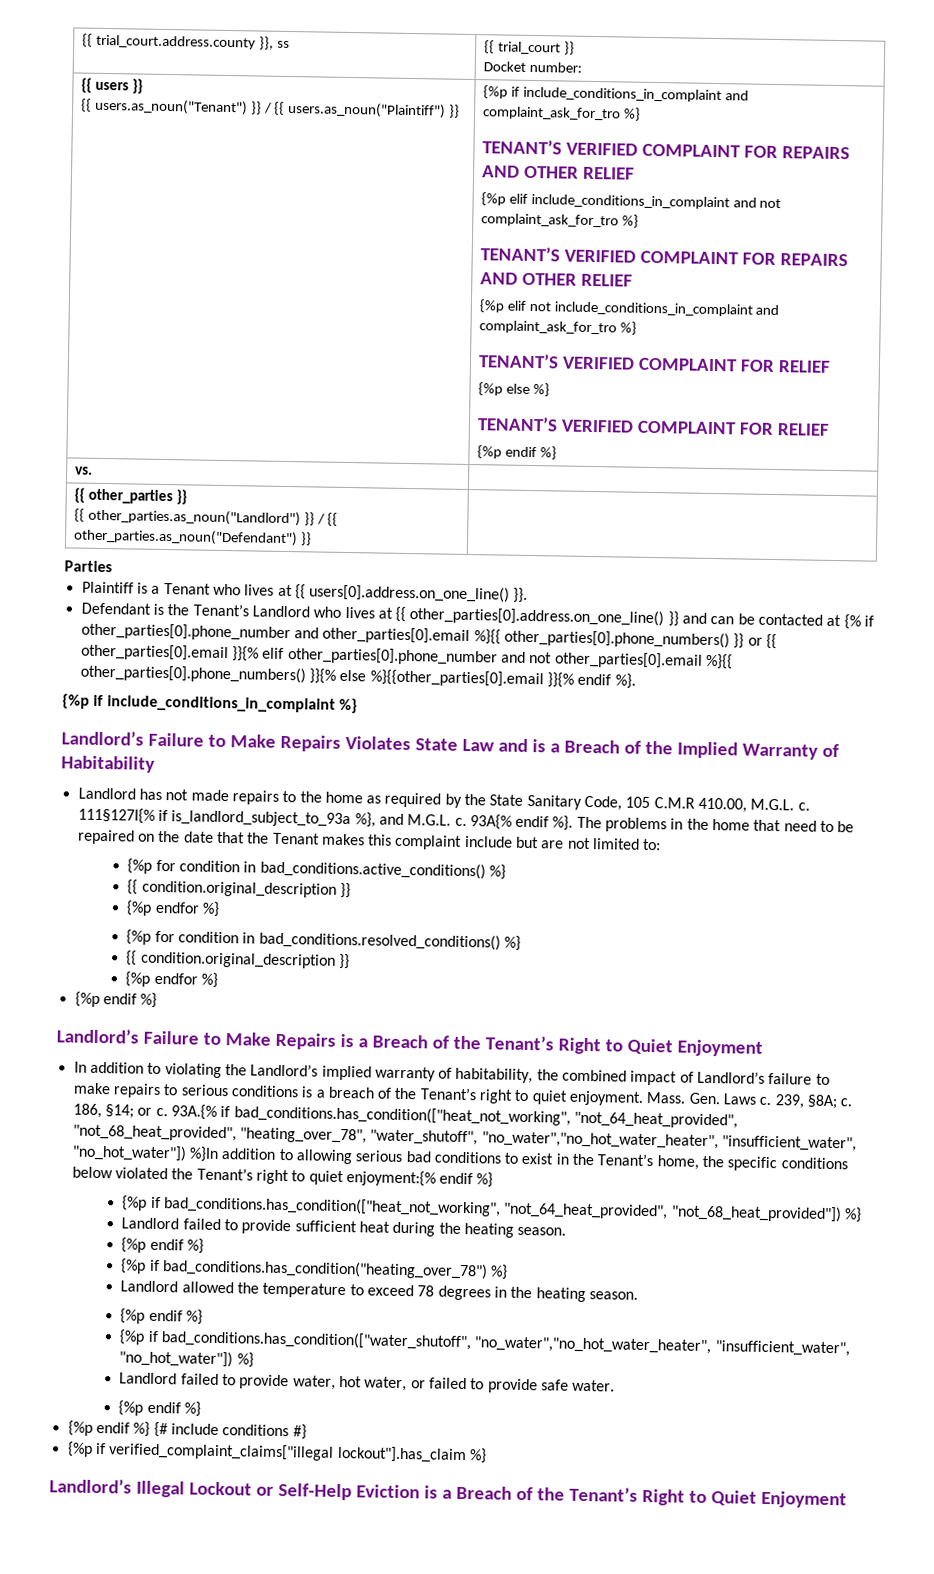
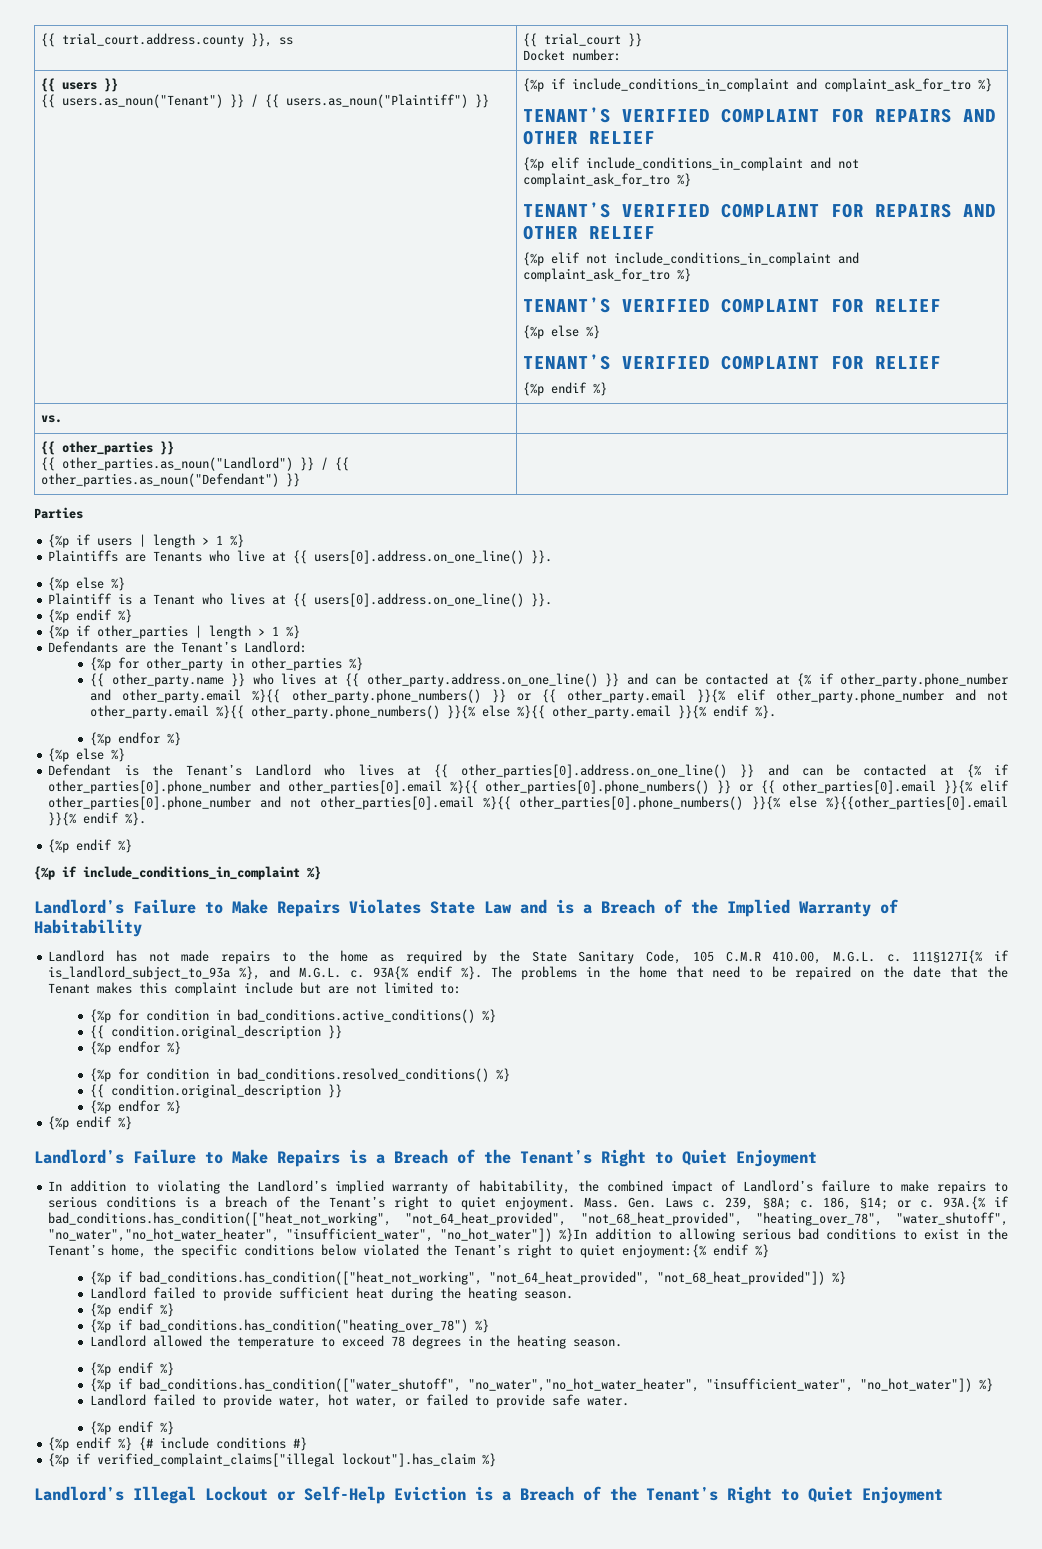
(112, 566) none -> [48,534,245,548] [48,550,553,564] [48,577,126,591] // {%p if users | length > 1 %} // Plaintiffs are Tenants who live at {{ users[0].address.on_one_line() }}. // {%p else %}
(529, 595) none -> [48,609,133,623] [48,625,301,639] [48,641,308,653] [90,657,364,671] [90,673,1009,687] [90,689,1008,703] [90,705,777,719] [90,732,182,746] [48,748,126,762] // {%p endif %} // {%p if other_parties | length > 1 %} // Defendants are the Tenant’s Landlord: // {%p for other_party in other_parties %} // {{ other_party.name }} who lives at {{ other_party.address.on_one_line() }} and can be contacted at {% if other_party.phone_number and other_party.email %}{{ other_party.phone_numbers() }} or {{ other_party.email }}{% elif other_party.phone_number and not other_party.email %}{{ other_party.phone_numbers() }}{% else %}{{ other_party.email }}{% endif %}. // {%p endfor %} // {%p else %}
(636, 681) none -> [48,839,133,853] // {%p endif %}

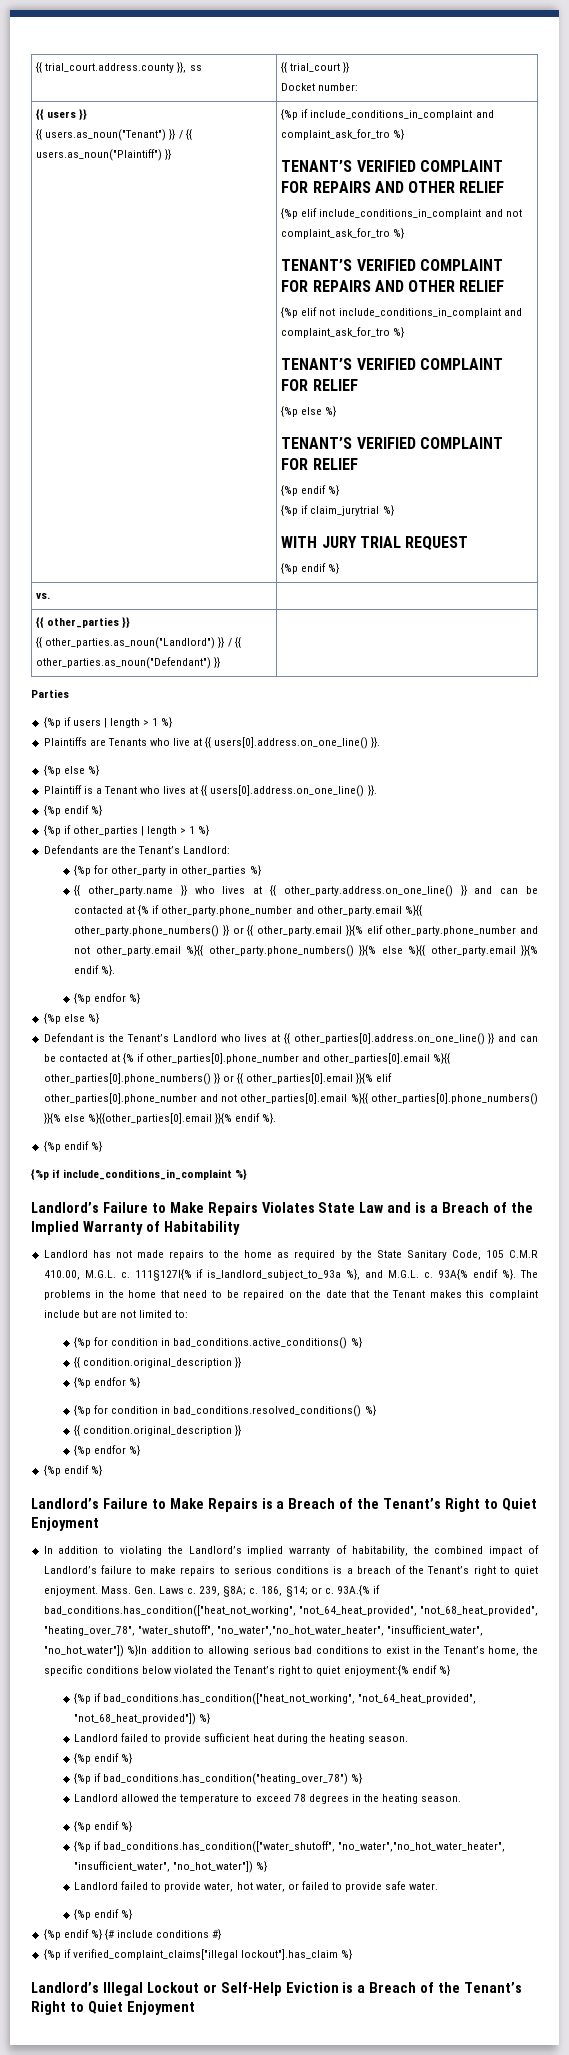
(608, 389) none -> [281,505,394,516] [281,536,469,550] [281,563,340,574] // {%p if claim_jurytrial %} // WITH JURY TRIAL REQUEST // {%p endif %}

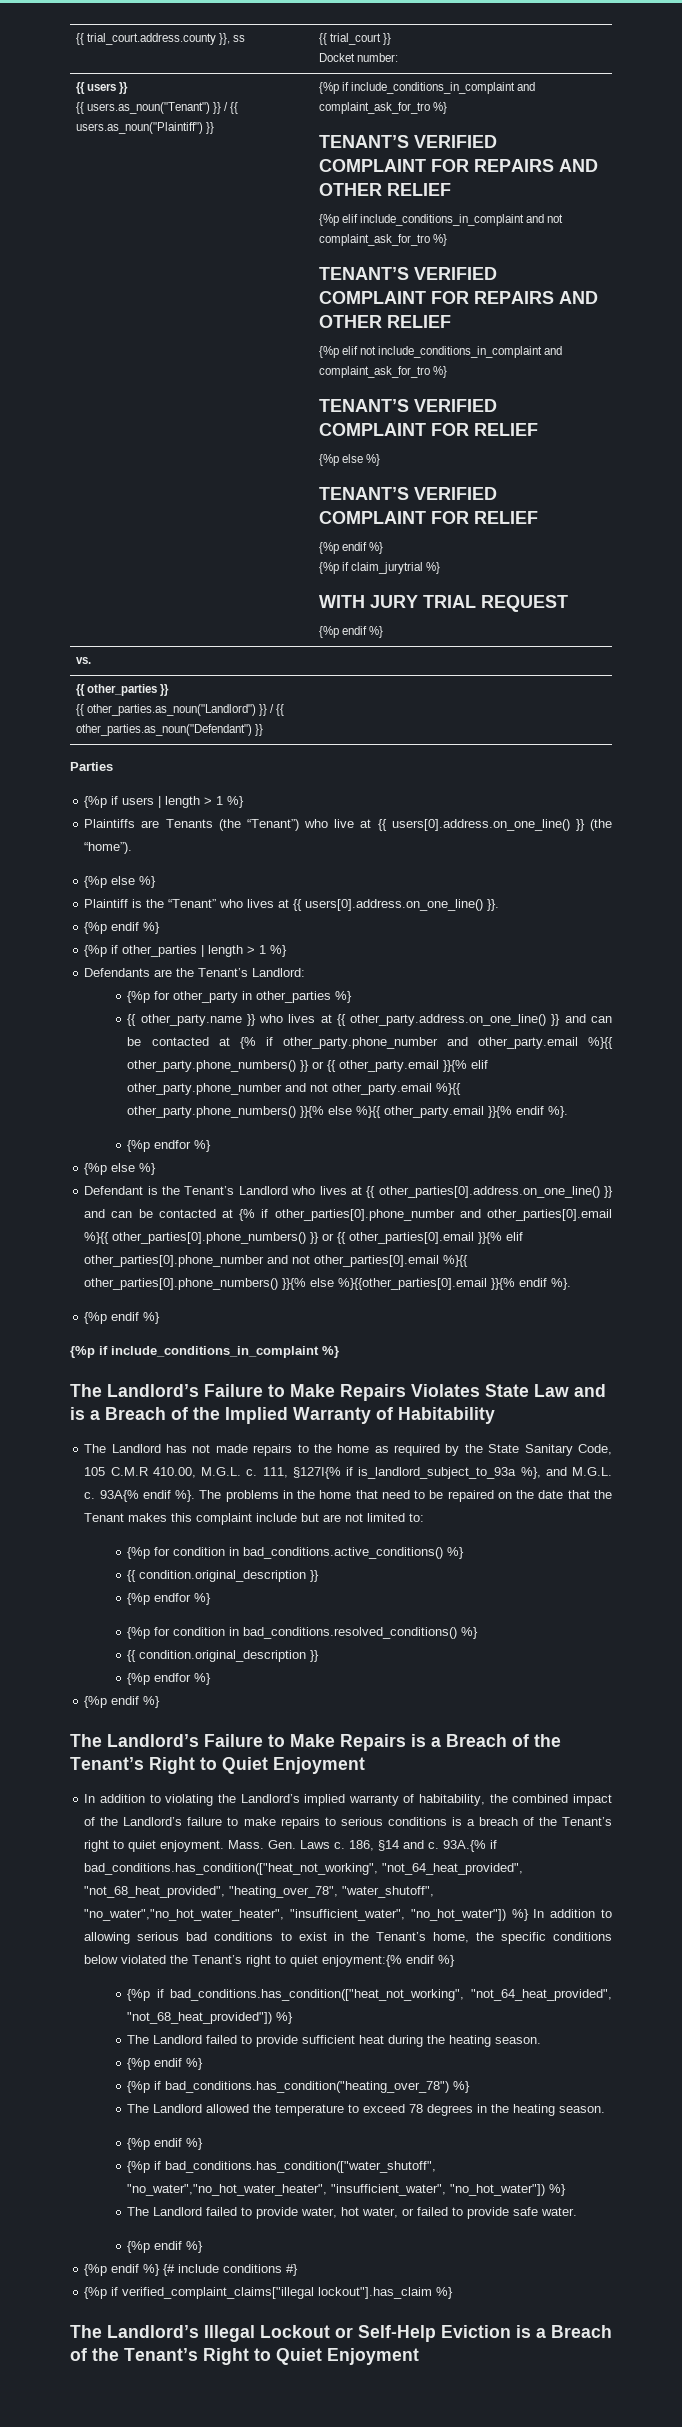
(147, 742) none -> [218,819,299,831] (the “Tenant”)
[371,737,381,748] }}. -> [575,819,613,831] [84,842,133,854] }} (the “home”).
[95,786,137,794] a Tenant -> [146,899,217,908] the “Tenant”
(248, 1174) none -> [70,1384,102,1397] The
(240, 1228) none -> [84,1444,107,1453] The
[134,1269,192,1281] 111§127I{% -> [262,1467,341,1479] 111, §127I{%
(102, 1470) none -> [70,1734,102,1747] The
(540, 1549) none -> [100,1817,119,1826] the
[199,1586,322,1597] 239, §8A; c. 186, §14; or -> [349,1840,425,1851] 186, §14 and
[127,1645,148,1656] %}In -> [511,1909,545,1921] %} In
(211, 1718) none -> [127,2035,150,2044] The
(363, 1778) none -> [127,2104,150,2113] The
(268, 1866) none -> [127,2207,150,2216] The
(353, 1954) none -> [70,2325,102,2338] The

